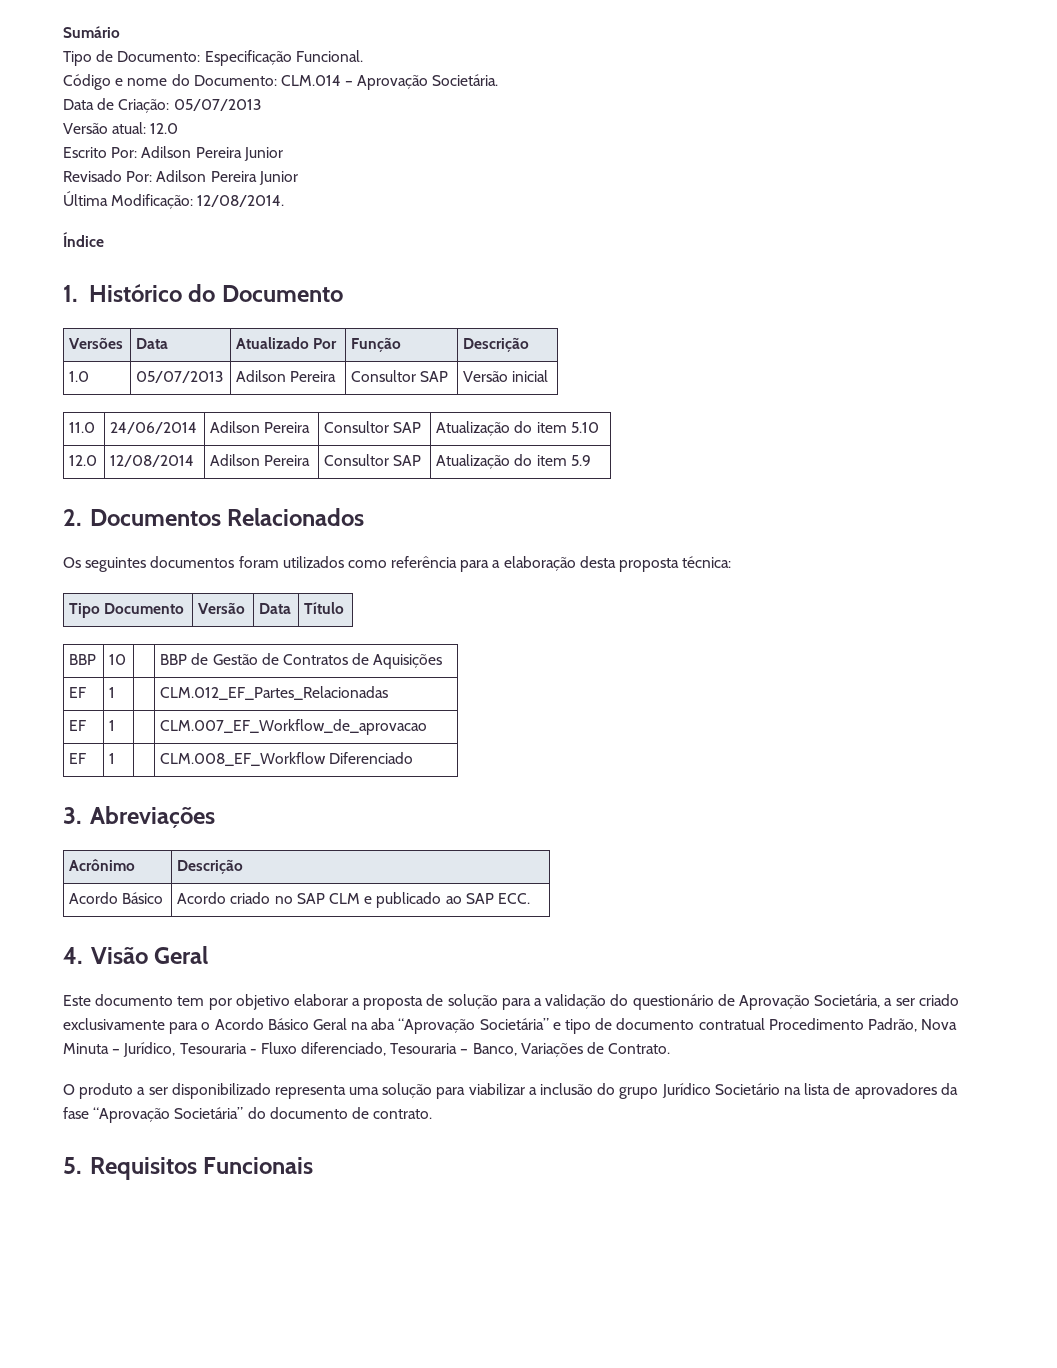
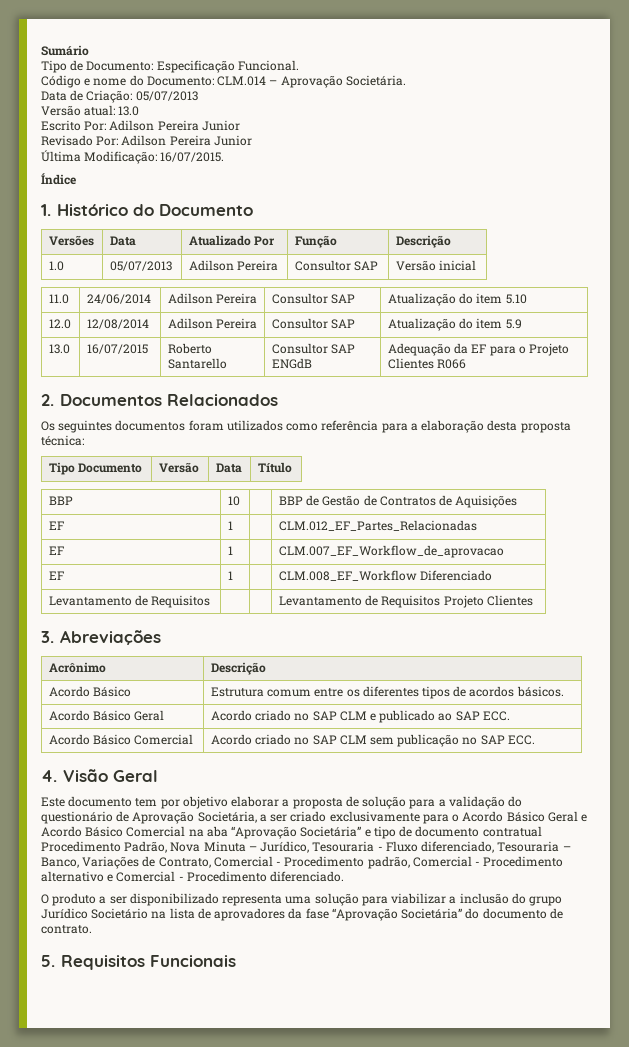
[150,123,179,134] 12.0 -> [118,106,140,116] 13.0
[197,195,285,207] 12/08/2014. -> [160,152,225,162] 16/07/2015.
(591, 460) none -> [48,344,70,354] [86,344,148,354] [167,343,212,354] [167,358,227,369] [271,343,356,354] [271,358,312,369] [387,343,569,356] [387,358,467,369] // 13.0 | 16/07/2015 | Roberto Santarello | Consultor SAP ENGdB | Adequação da EF para o Projeto Clientes R066
(414, 758) none -> [48,595,211,608] [278,595,533,608] // Levantamento de Requisitos | | | Levantamento de Requisitos Projeto Clientes
(164, 898) none -> [210,686,564,699] [48,710,165,721] | Estrutura comum entre os diferentes tipos de acordos básicos. // Acordo Básico Geral
(530, 898) none -> [48,734,194,745] [210,734,535,747] // Acordo Básico Comercial | Acordo criado no SAP CLM sem publicação no SAP ECC.
(347, 1024) none -> [581,814,588,822] [41,826,186,837] e Acordo Básico Comercial
[608,1043,671,1054] Contrato. -> [158,856,564,869] [41,871,345,882] Contrato, Comercial - Procedimento padrão, Comercial - Procedimento alternativo e Comercial - Procedimento diferenciado.

